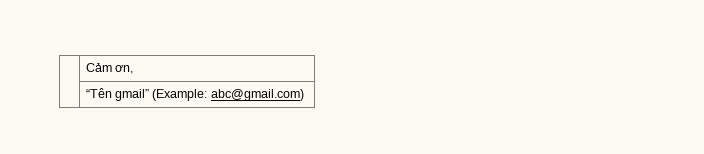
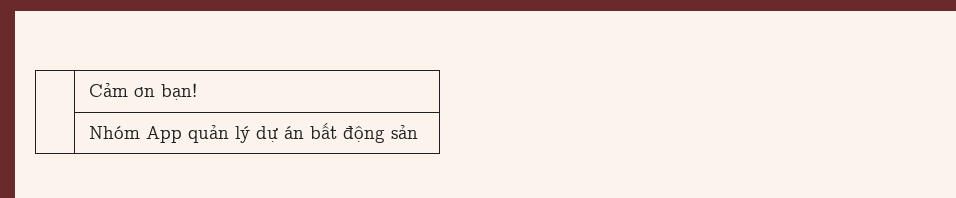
[115,65,134,74] [85,88,304,101] ơn, // | “Tên gmail” (Example: abc@gmail.com) -> [134,83,198,100] [89,122,419,143] ơn bạn! // | Nhóm App quản lý dự án bất động sản

